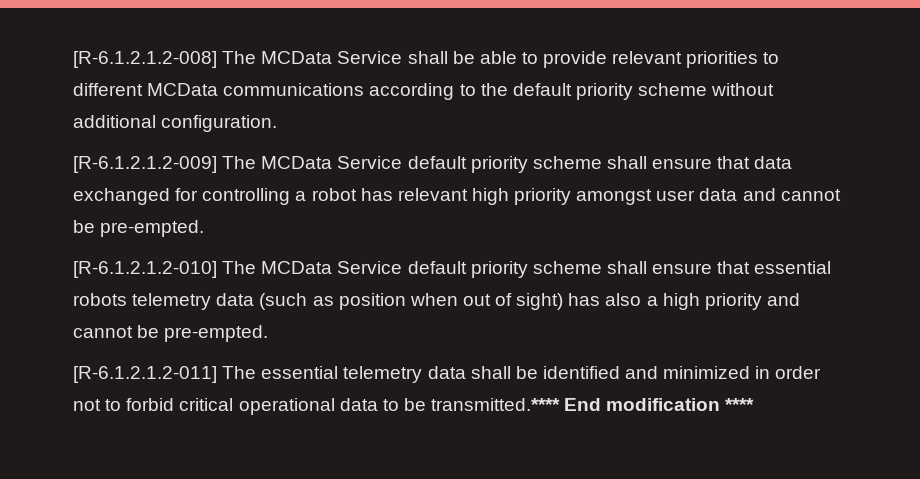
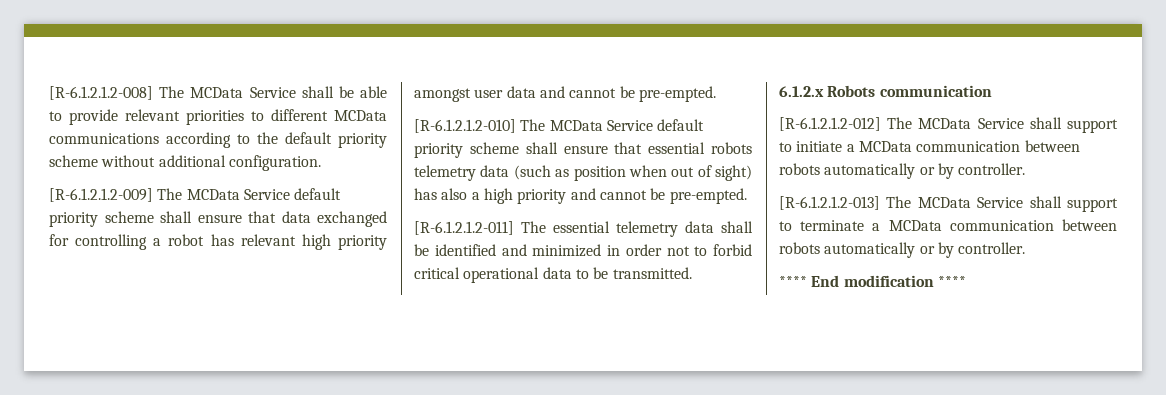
[431,398,561,411] transmitted.**** -> [612,267,692,279] [779,85,992,97] [779,117,1118,133] [779,140,1080,152] [779,163,1026,179] [779,196,1118,212] [779,219,1117,231] [779,242,1026,258] [779,276,807,287] transmitted. // 6.1.2.x Robots communication // [R-6.1.2.1.2-012] The MCData Service shall support to initiate a MCData communication between robots automatically or by controller. // [R-6.1.2.1.2-013] The MCData Service shall support to terminate a MCData communication between robots automatically or by controller. // ****

